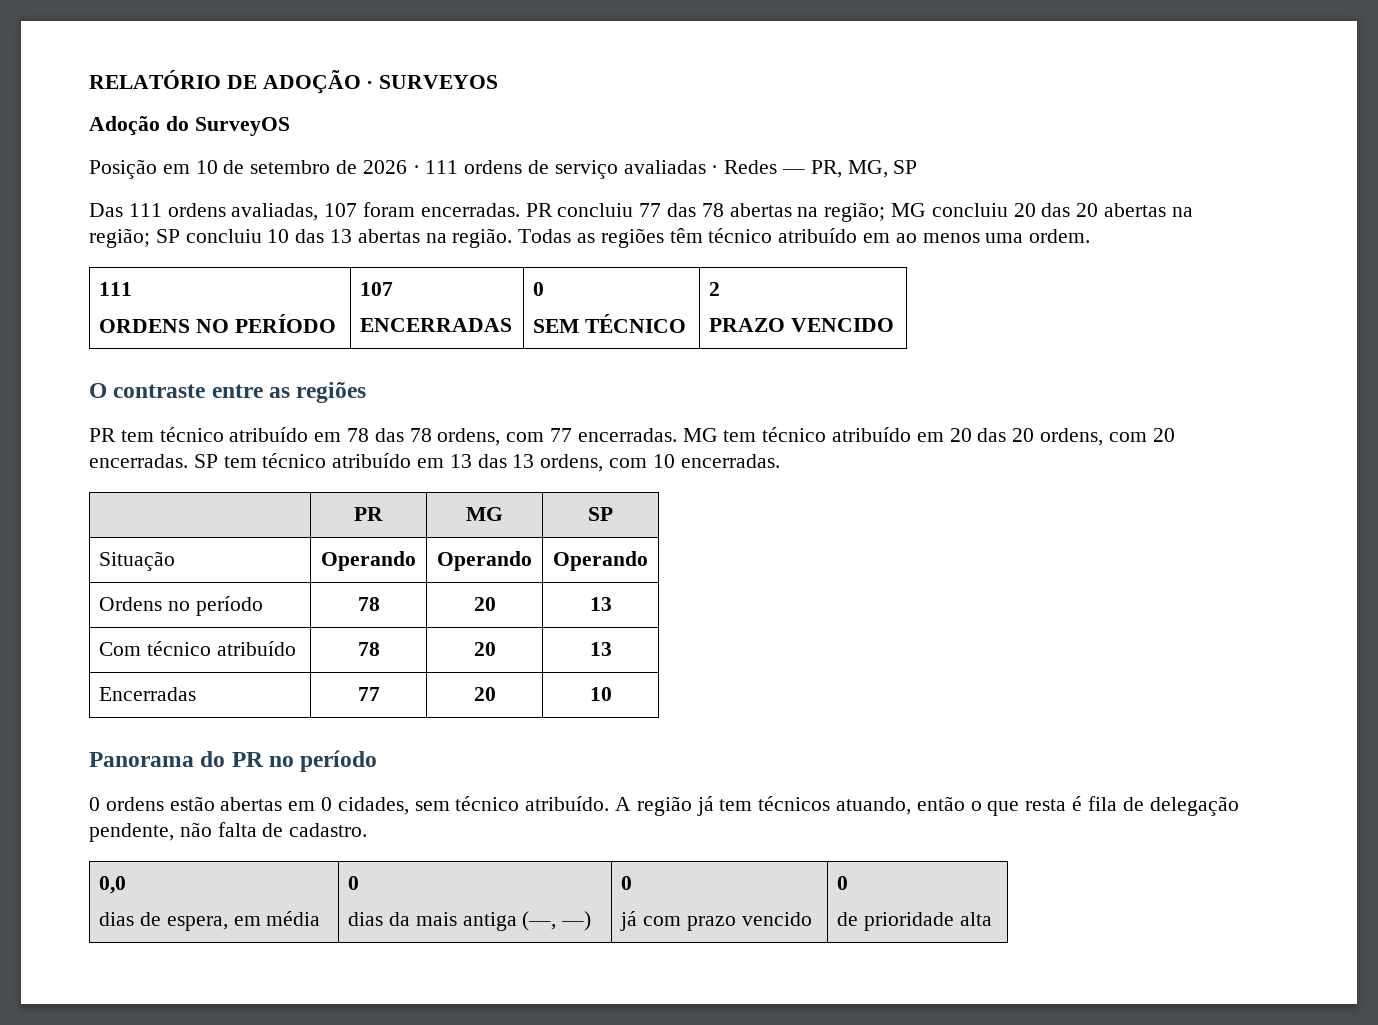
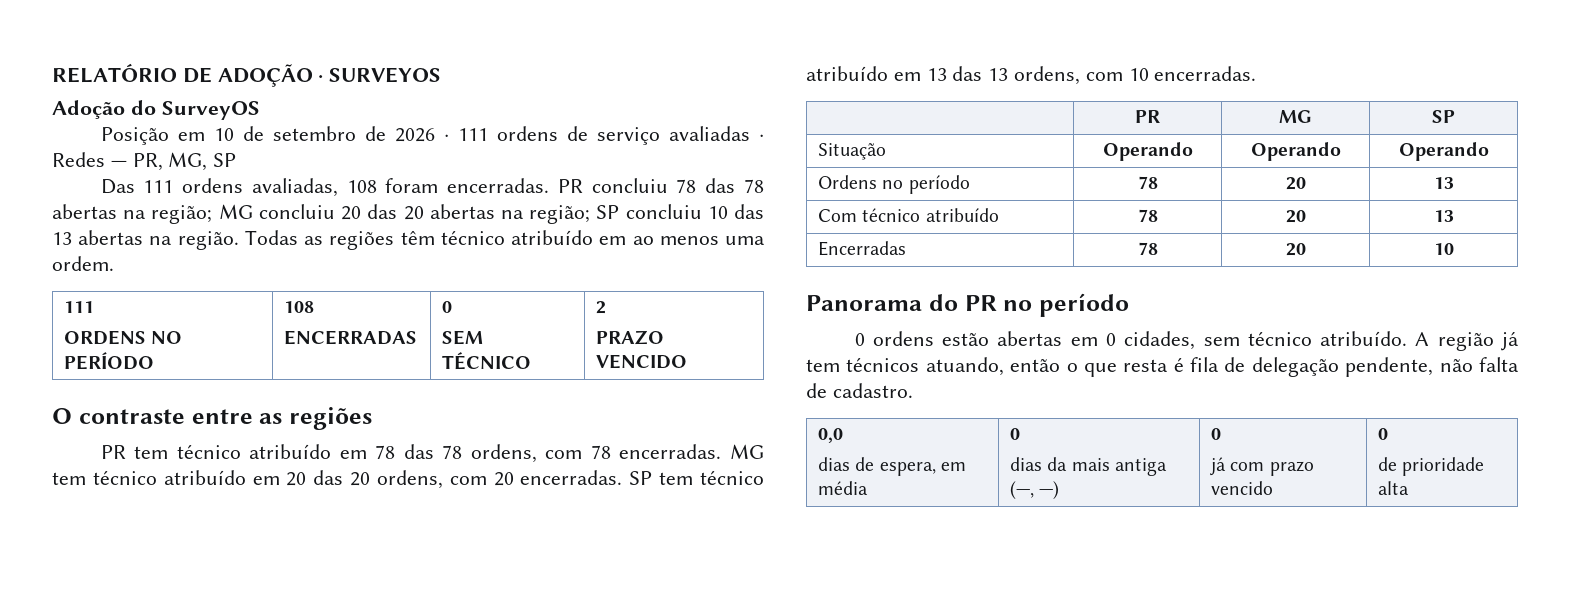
[324,203,358,217] 107 -> [346,180,377,193] 108
[639,203,662,217] 77 -> [676,179,697,193] 78
[360,282,394,296] 107 -> [284,301,315,313] 108
[550,428,573,442] 77 -> [590,445,611,459] 78
[357,687,380,701] 77 -> [1137,242,1158,255] 78

